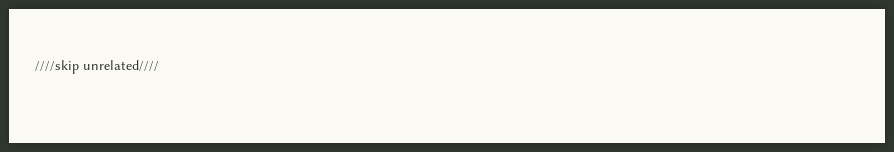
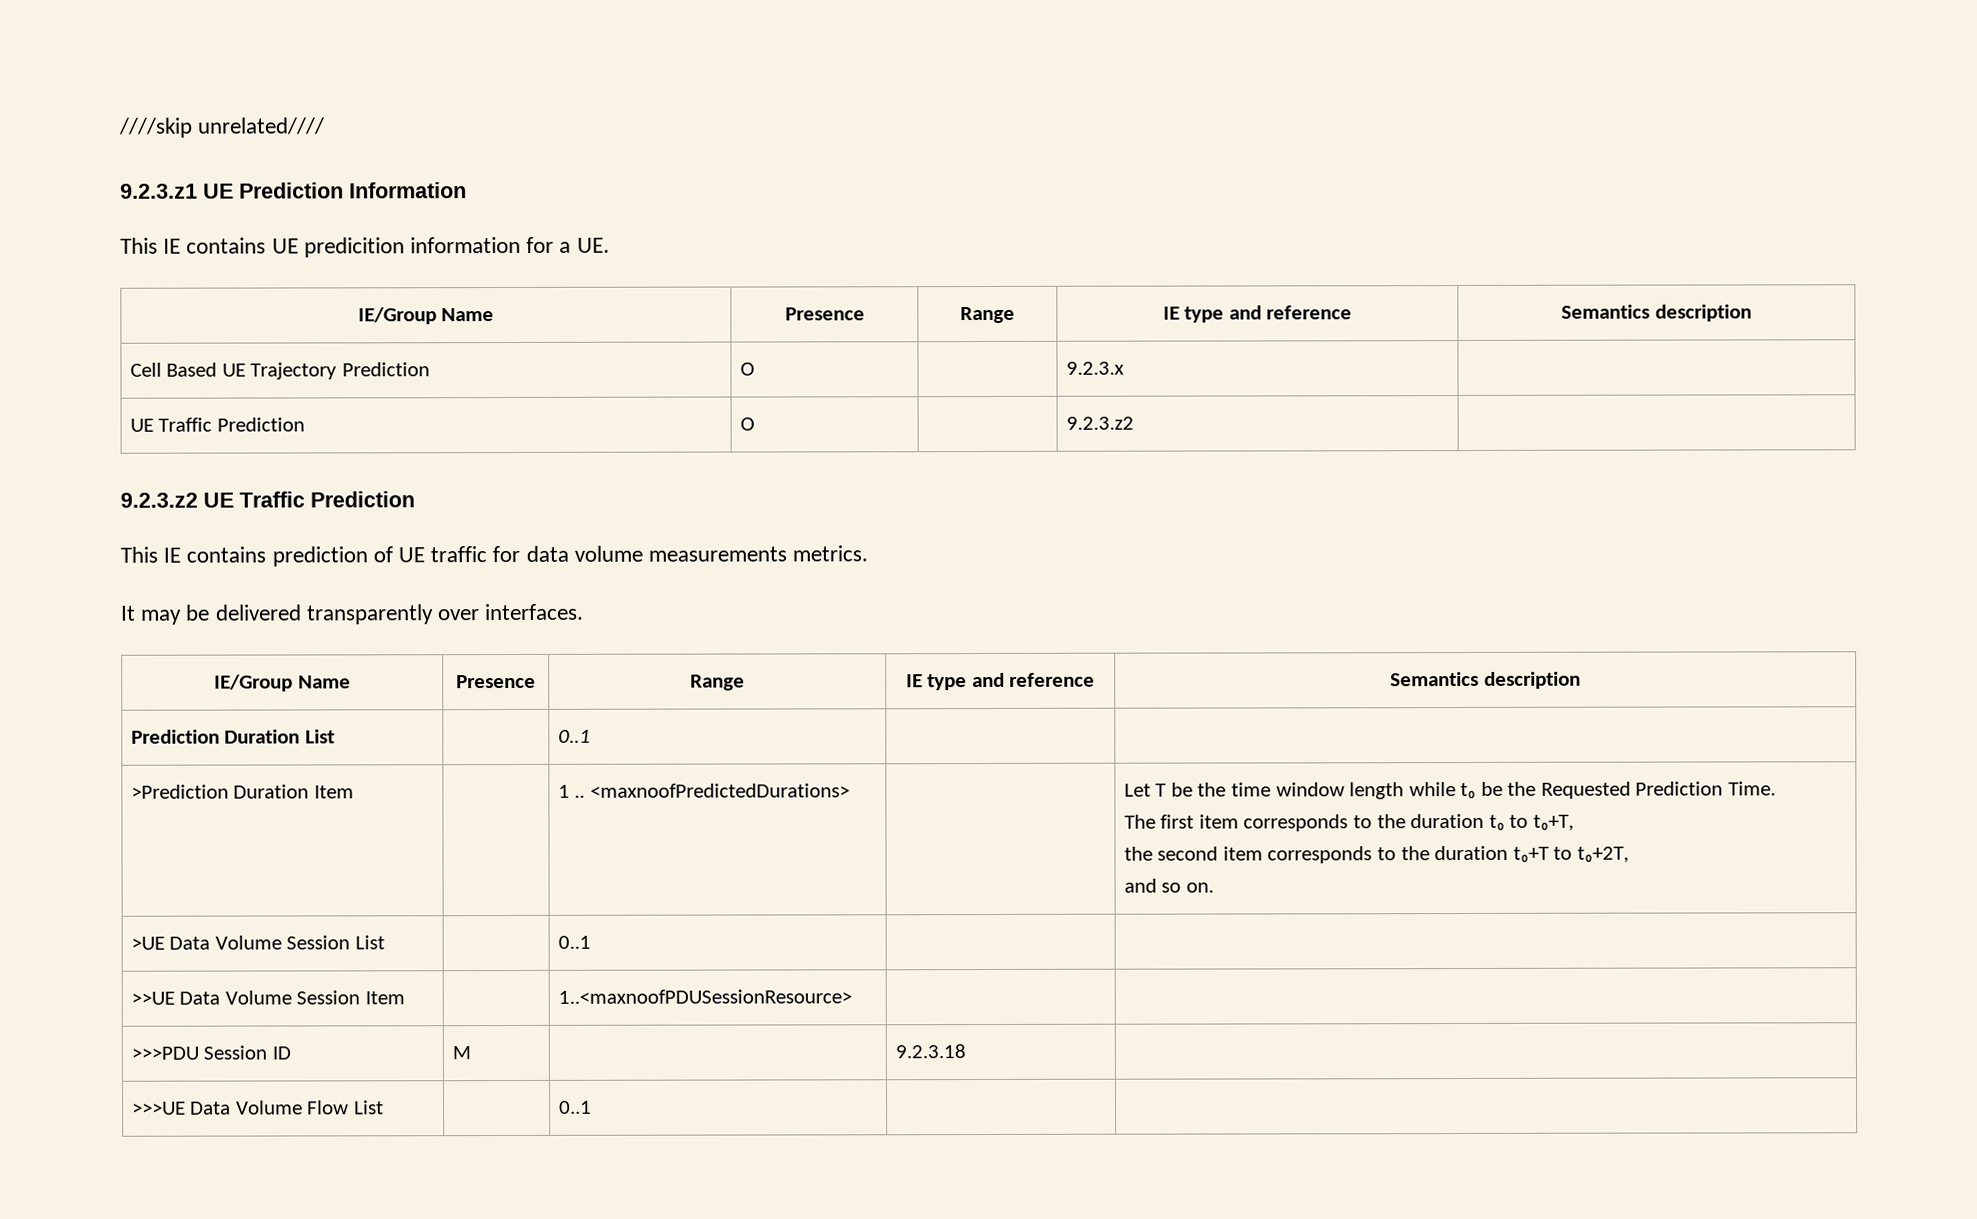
(159, 65) none -> [120,182,467,199] [120,236,610,258] [357,307,495,325] [784,307,865,321] [960,306,1015,324] [1162,305,1353,323] [1561,304,1752,322] [129,362,430,380] [739,362,755,376] [1065,361,1124,375] [129,417,305,432] [739,417,755,431] [1065,416,1134,430] [120,491,415,508] [120,545,869,567] [120,603,585,625] [214,674,351,692] [456,674,536,689] [690,674,745,691] [905,672,1096,691] [1390,671,1581,689] [130,729,335,744] [557,729,591,743] [130,784,354,799] [557,783,850,798] [1123,781,1776,800] [1123,813,1574,832] [1123,845,1629,864] [1123,878,1214,893] [130,935,385,950] [557,935,591,949] [130,990,405,1005] [557,989,852,1004] [130,1045,291,1060] [451,1046,471,1060] [894,1044,966,1059] [131,1100,384,1115] [558,1100,592,1114] // 9.2.3.z1 UE Prediction Information // This IE contains UE predicition information for a UE. // IE/Group Name | Presence | Range | IE type and reference | Semantics description // Cell Based UE Trajectory Prediction | O | | 9.2.3.x | // UE Traffic Prediction | O | | 9.2.3.z2 | // 9.2.3.z2 UE Traffic Prediction // This IE contains prediction of UE traffic for data volume measurements metrics. // It may be delivered transparently over interfaces. // IE/Group Name | Presence | Range | IE type and reference | Semantics description // Prediction Duration List | | 0..1 | | // >Prediction Duration Item | | 1 .. <maxnoofPredictedDurations> | | Let T be the time window length while t₀ be the Requested Prediction Time. // The first item corresponds to the duration t₀ to t₀+T, // the second item corresponds to the duration t₀+T to t₀+2T, // and so on. // >UE Data Volume Session List | | 0..1 | | // >>UE Data Volume Session Item | | 1..<maxnoofPDUSessionResource> | | // >>>PDU Session ID | M | | 9.2.3.18 | // >>>UE Data Volume Flow List | | 0..1 | |

